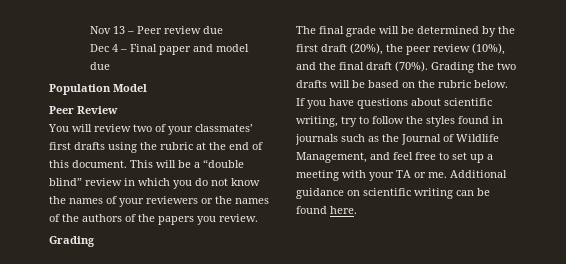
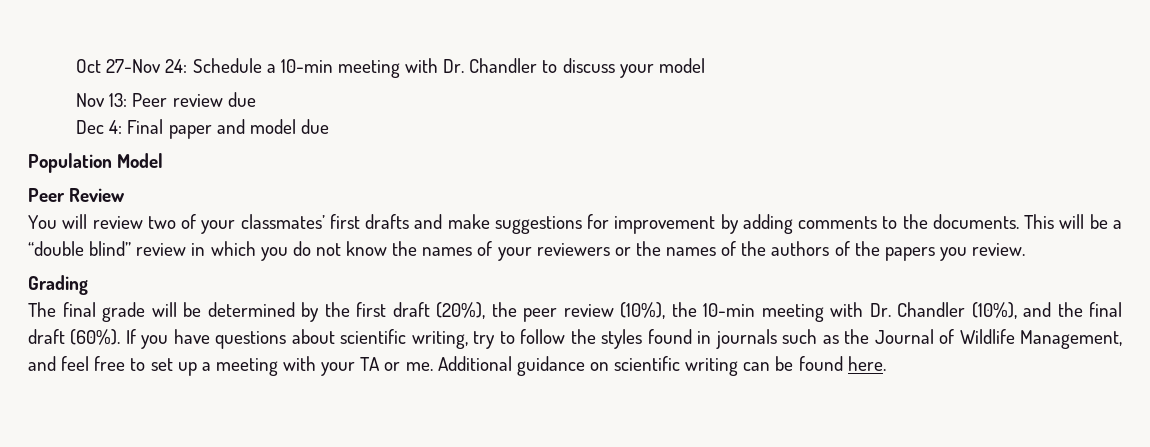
[90,26,135,34] Nov 13 – -> [76,58,705,78] [76,93,128,107] Oct 27-Nov 24: Schedule a 10-min meeting with Dr. Chandler to discuss your model // Nov 13:
[112,44,128,52] 4 – -> [109,120,123,134] 4:
[108,142,263,153] [49,160,127,168] using the rubric at the end of this document. -> [414,214,1019,234] and make suggestions for improvement by adding comments to the documents.
[296,61,516,73] [296,80,508,88] and the final draft (70%). Grading the two drafts will be based on the rubric below. -> [671,302,1122,322] [28,329,121,345] the 10-min meeting with Dr. Chandler (10%), and the final draft (60%).

